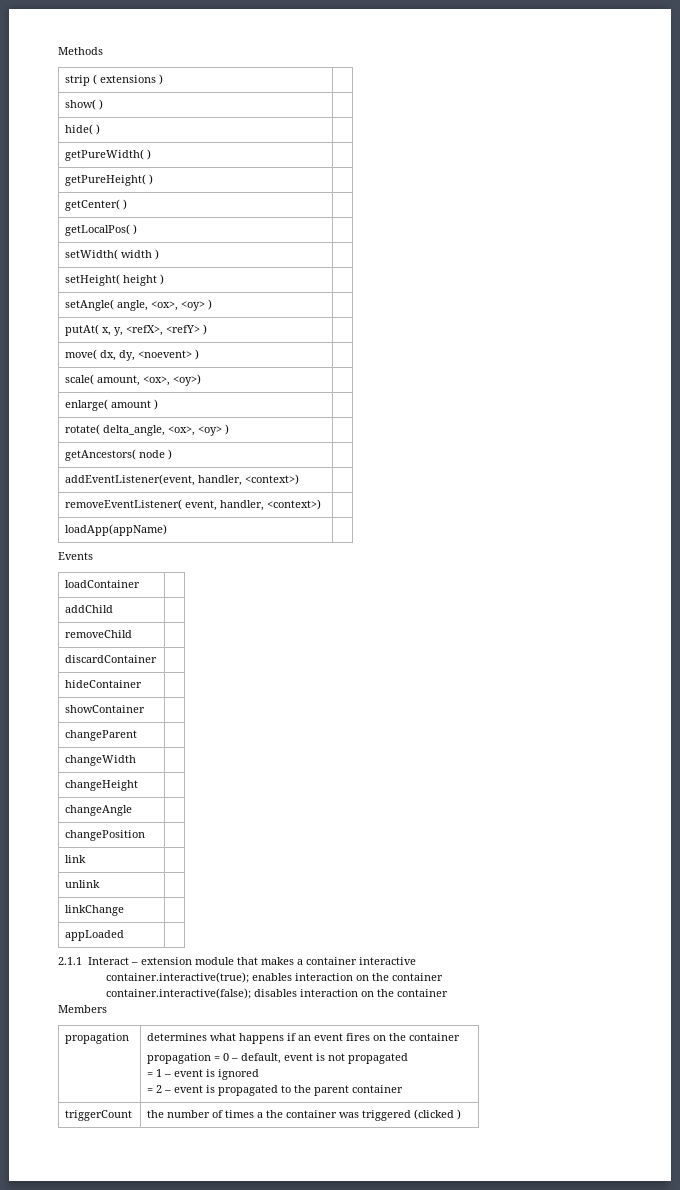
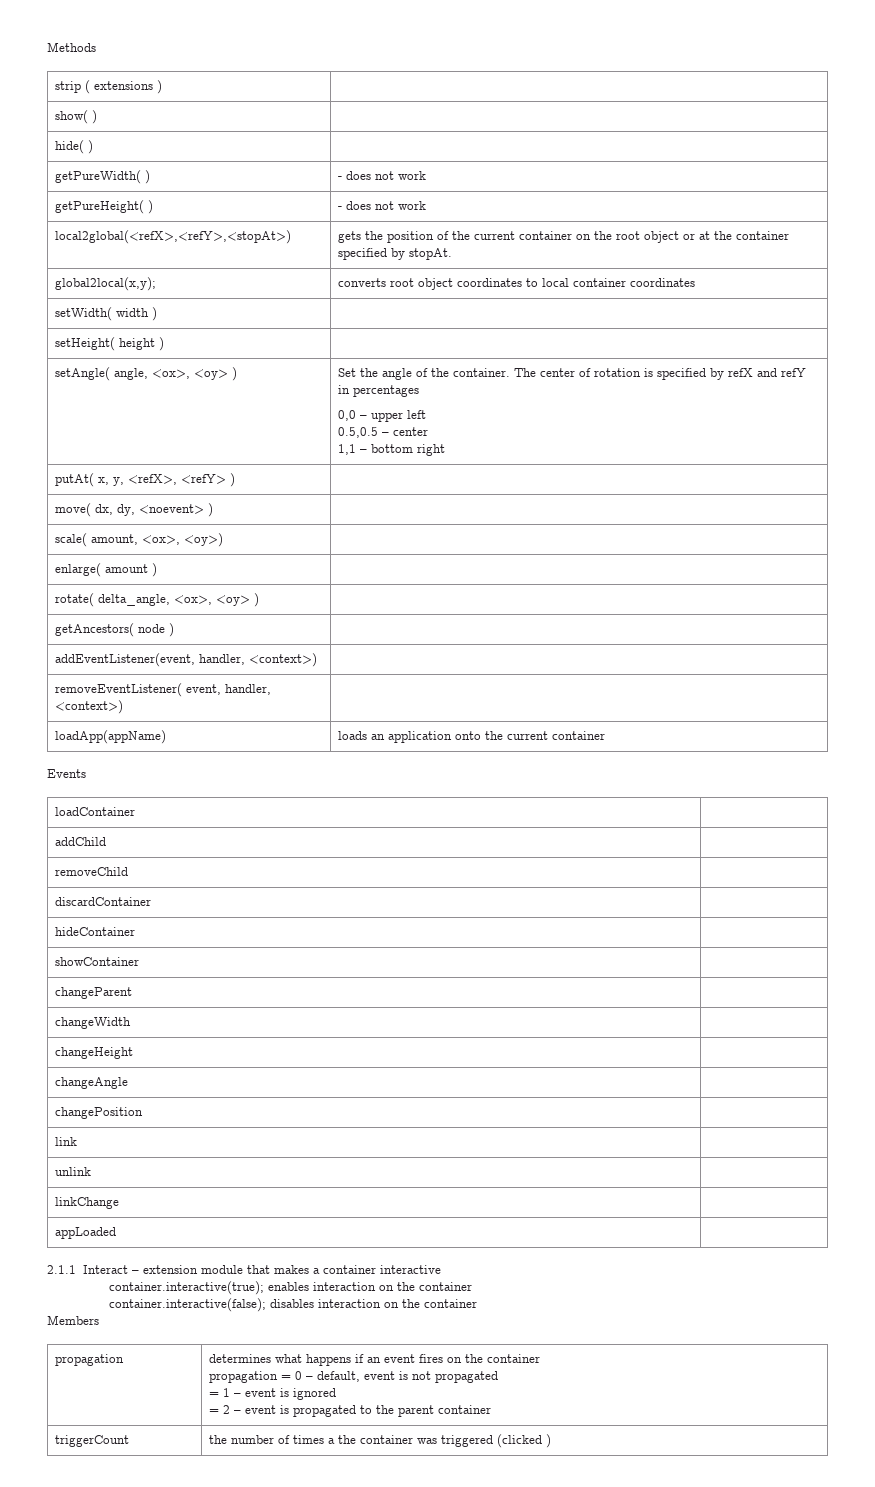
[65,174,154,186] [65,199,128,211] [65,224,138,236] // getPureHeight( ) | // getCenter( ) | // getLocalPos( ) | -> [337,171,426,180] [54,200,153,214] [337,201,426,210] [54,230,291,244] [337,231,789,243] [337,248,452,260] [54,277,156,291] [337,278,695,290] - does not work // getPureHeight( ) | - does not work // local2global(<refX>,<refY>,<stopAt>) | gets the position of the current container on the root object or at the container specified by stopAt. // global2local(x,y); | converts root object coordinates to local container coordinates
(213, 304) none -> [337,368,806,380] [337,385,419,397] [337,410,426,422] [337,427,428,438] [337,444,445,456] Set the angle of the container. The center of rotation is specified by refX and refY in percentages // 0,0 – upper left // 0.5,0.5 – center // 1,1 – bottom right
(168, 530) none -> [337,731,605,743] loads an application onto the current container

